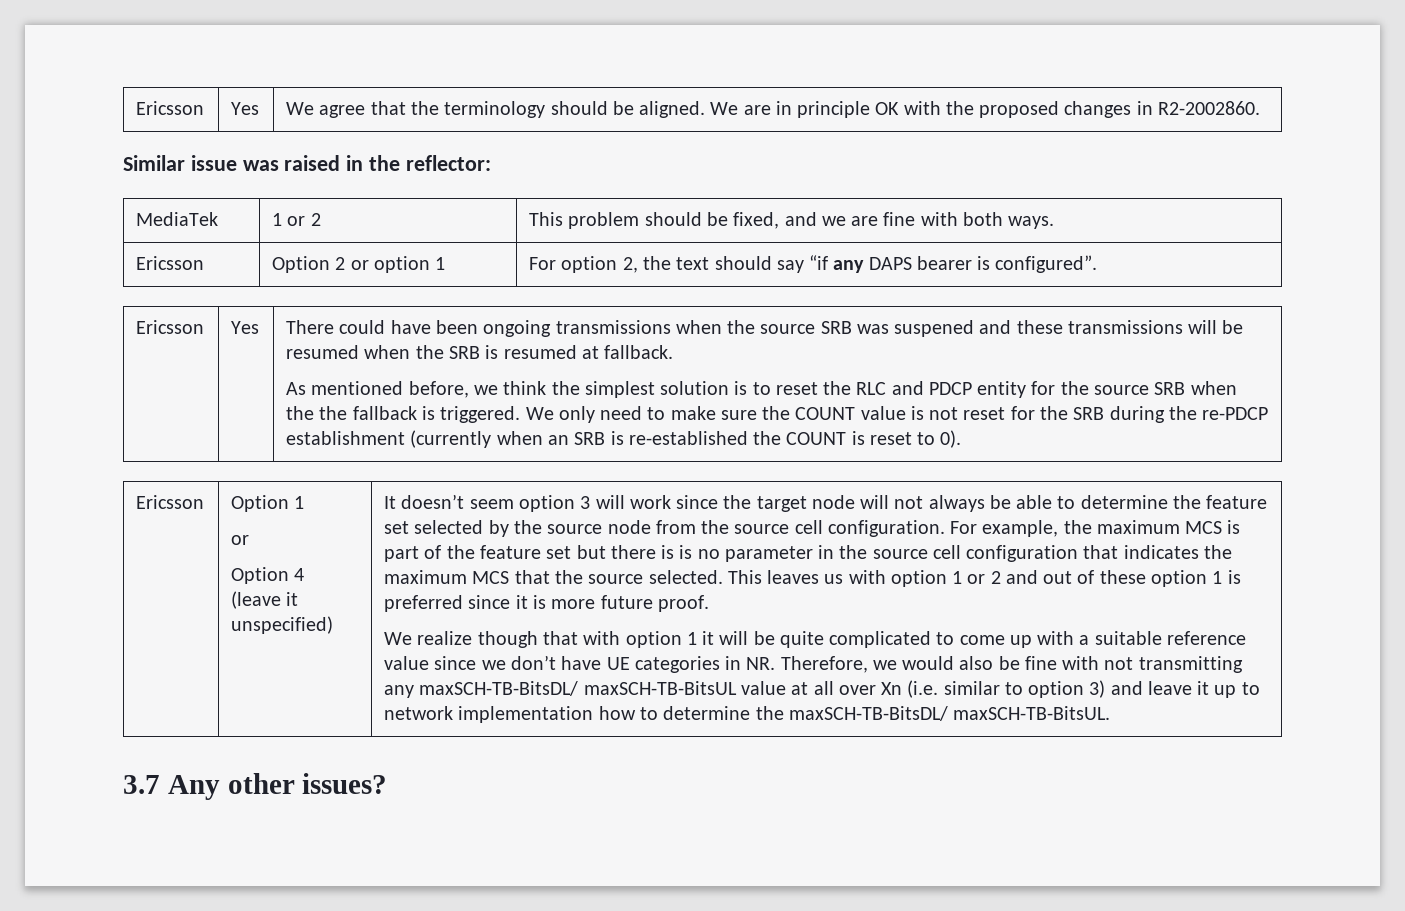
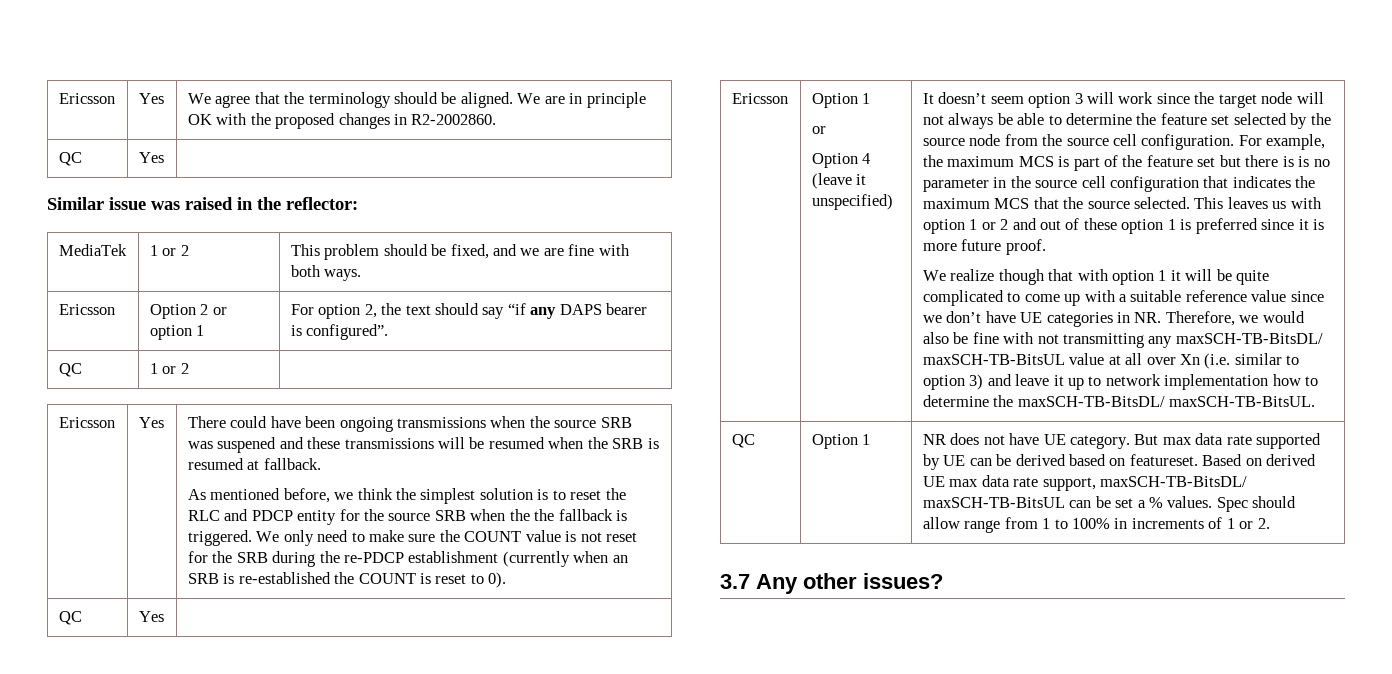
(1260, 108) none -> [58,152,82,166] [138,152,164,163] // QC | Yes |
(1098, 264) none -> [58,363,82,377] [149,363,189,374] // QC | 1 or 2 |
(962, 439) none -> [58,611,82,625] [138,611,164,622] // QC | Yes |
(1111, 713) none -> [731,434,755,448] [811,434,871,449] [922,433,1322,449] [922,454,1317,470] [922,475,1247,491] [922,496,1297,512] [922,517,1270,533] // QC | Option 1 | NR does not have UE category. But max data rate supported by UE can be derived based on featureset. Based on derived UE max data rate support, maxSCH-TB-BitsDL/ maxSCH-TB-BitsUL can be set a % values. Spec should allow range from 1 to 100% in increments of 1 or 2.

